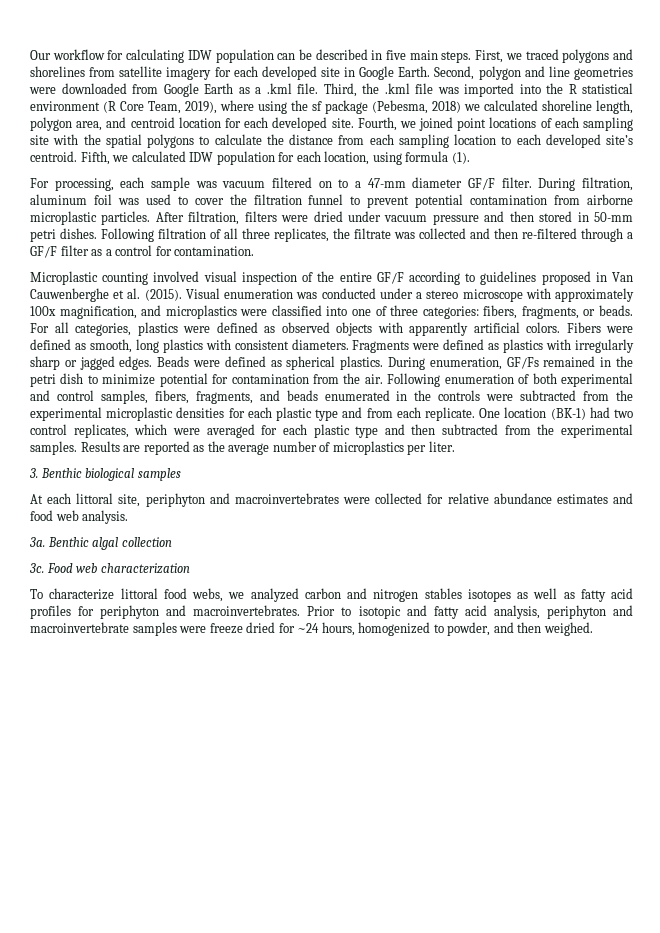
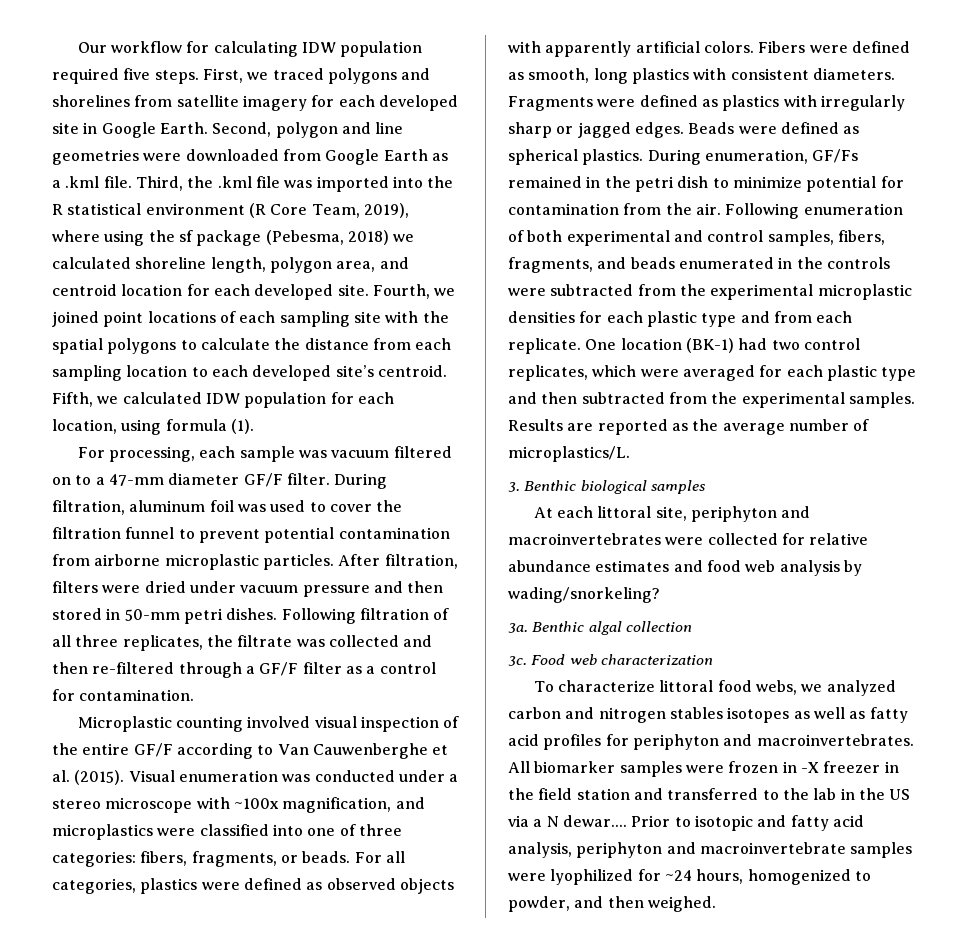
[277,49,438,60] can be described in five main -> [52,68,151,84] required five
[480,271,607,285] guidelines proposed in -> (274, 750) none
[555,288,634,302] [30,306,56,316] approximately 100x -> [233,798,279,809] ~100x
[332,441,455,455] microplastics per liter. -> [508,446,630,462] microplastics/L.
[82,510,129,524] analysis. -> [779,560,862,576] [508,587,660,603] analysis by wading/snorkeling?
(301, 610) none -> [508,761,899,777] [508,788,911,800] [508,815,627,827] All biomarker samples were frozen in -X freezer in the field station and transferred to the lab in the US via a N dewar....
[209,622,276,634] freeze dried -> [550,869,634,885] lyophilized

